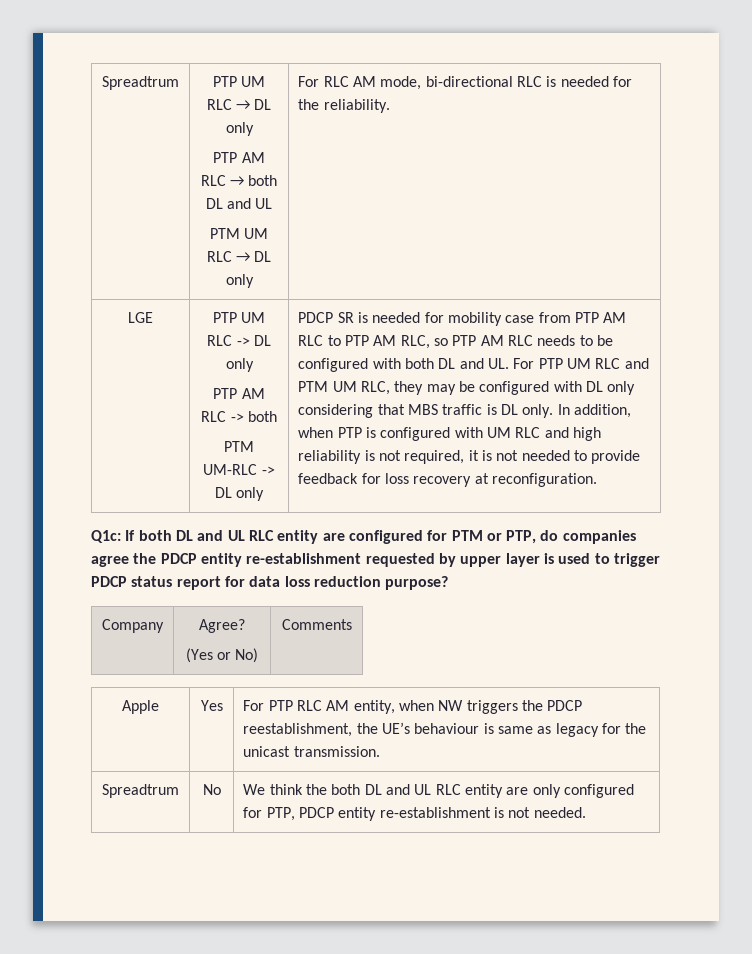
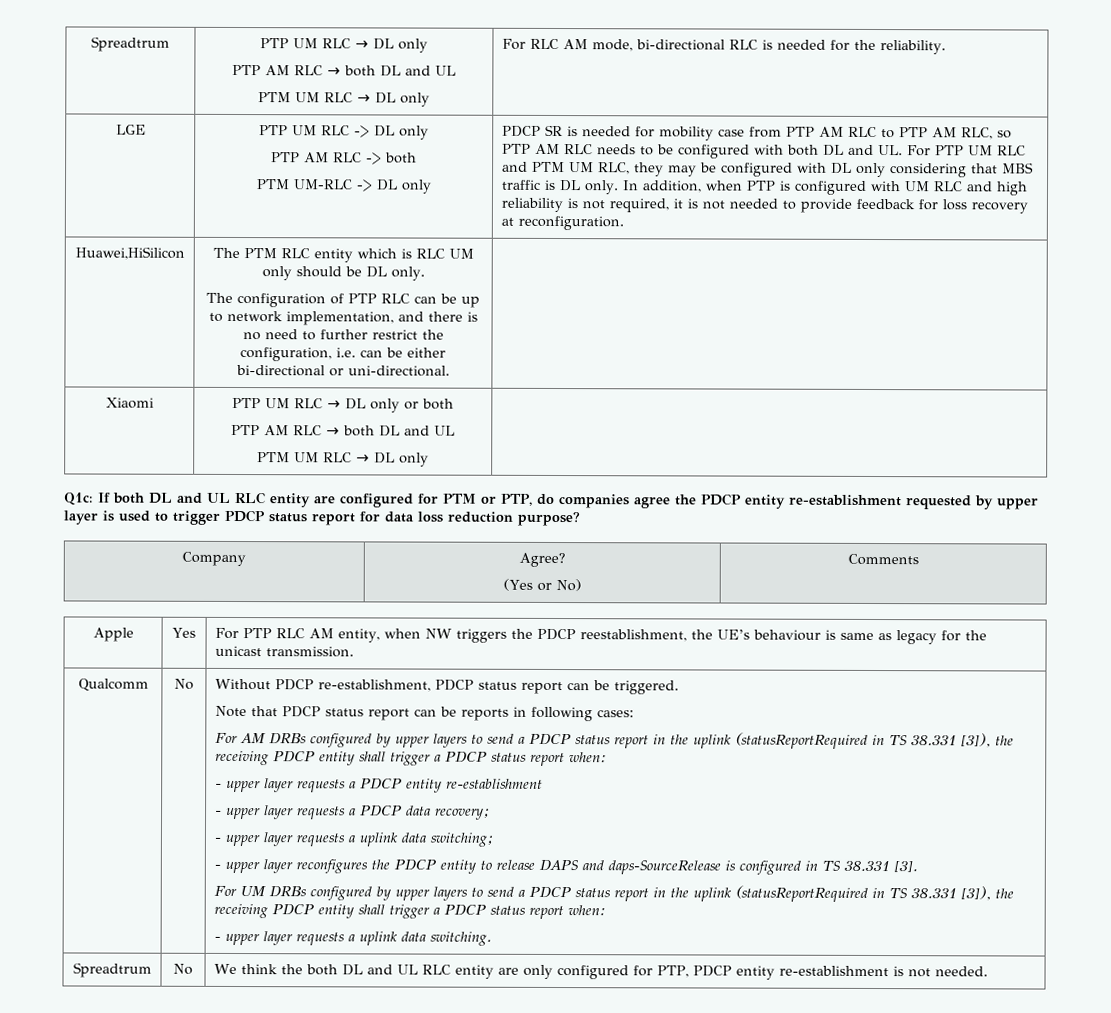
(597, 480) none -> [74,246,185,260] [212,247,474,263] [261,266,425,281] [206,292,480,308] [208,310,478,326] [242,329,444,341] [240,347,446,362] [235,364,450,377] [105,397,154,409] [232,397,454,413] [231,424,455,437] [257,452,429,467] // Huawei,HiSilicon | The PTM RLC entity which is RLC UM only should be DL only. // The configuration of PTP RLC can be up to network implementation, and there is no need to further restrict the configuration, i.e. can be either bi-directional or uni-directional. | // Xiaomi | PTP UM RLC → DL only or both // PTP AM RLC → both DL and UL // PTM UM RLC → DL only |
(380, 751) none -> [77,678,149,692] [174,678,194,690] [214,678,679,695] [214,705,634,722] [214,732,1014,749] [214,750,607,767] [214,778,543,793] [214,805,491,820] [213,832,494,847] [213,859,918,875] [213,885,1014,902] [213,903,606,920] [213,931,492,946] // Qualcomm | No | Without PDCP re-establishment, PDCP status report can be triggered. // Note that PDCP status report can be reports in following cases: // For AM DRBs configured by upper layers to send a PDCP status report in the uplink (statusReportRequired in TS 38.331 [3]), the receiving PDCP entity shall trigger a PDCP status report when: // - upper layer requests a PDCP entity re-establishment // - upper layer requests a PDCP data recovery; // - upper layer requests a uplink data switching; // - upper layer reconfigures the PDCP entity to release DAPS and daps-SourceRelease is configured in TS 38.331 [3]. // For UM DRBs configured by upper layers to send a PDCP status report in the uplink (statusReportRequired in TS 38.331 [3]), the receiving PDCP entity shall trigger a PDCP status report when: // - upper layer requests a uplink data switching.

